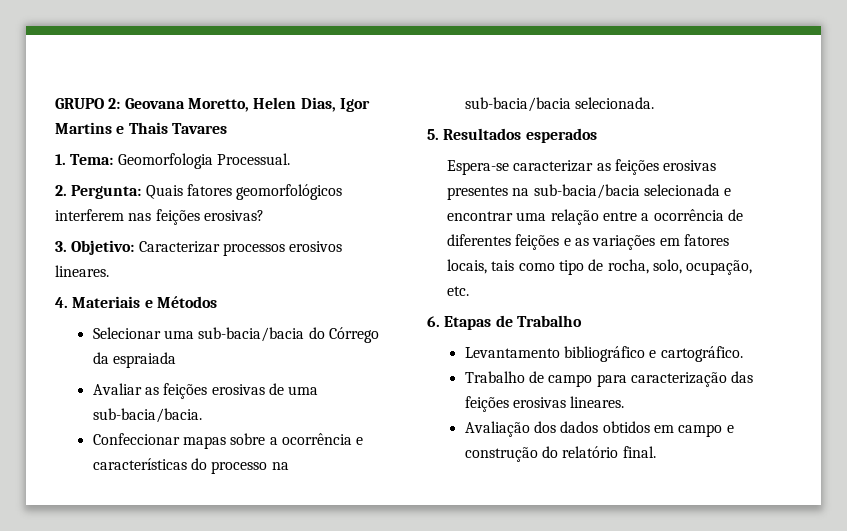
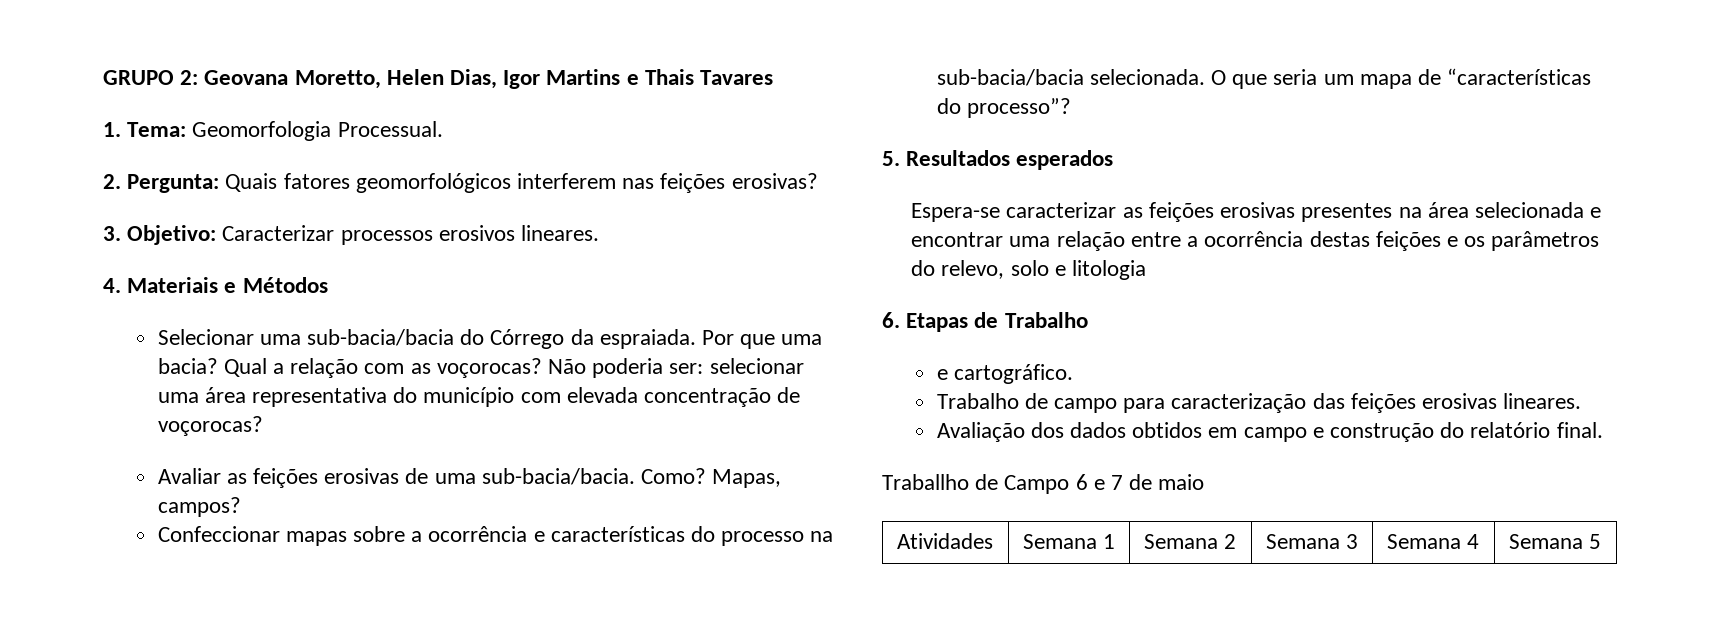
[112,352,176,368] espraiada -> [599,329,823,349] [157,358,804,378] [157,387,801,407] [157,416,263,436] espraiada. Por que uma bacia? Qual a relação com as voçorocas? Não poderia ser: selecionar uma área representativa do município com elevada concentração de voçorocas?
(202, 415) none -> [641,468,782,488] [157,497,241,517] Como? Mapas, campos?
(654, 103) none -> [1210,68,1592,89] [936,98,1071,118] O que seria um mapa de “características do processo”?
[533,184,640,199] sub-bacia/bacia -> [1427,202,1469,218] área
[727,209,743,221] [447,234,729,250] [447,259,753,275] [447,286,470,296] de diferentes feições e as variações em fatores locais, tais como tipo de rocha, solo, ocupação, etc. -> [1309,231,1600,251] [911,260,1147,280] destas feições e os parâmetros do relevo, solo e litologia
[464,346,645,362] Levantamento bibliográfico -> (1088, 320) none
(656, 452) none -> [882,474,1205,494] [896,533,993,549] [1022,534,1115,549] [1143,534,1236,549] [1265,534,1358,549] [1386,534,1479,549] [1508,534,1601,549] // Traballho de Campo 6 e 7 de maio // Atividades | Semana 1 | Semana 2 | Semana 3 | Semana 4 | Semana 5

